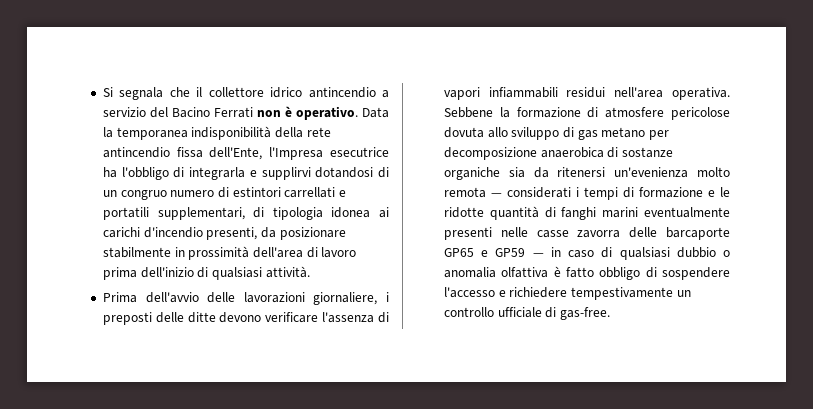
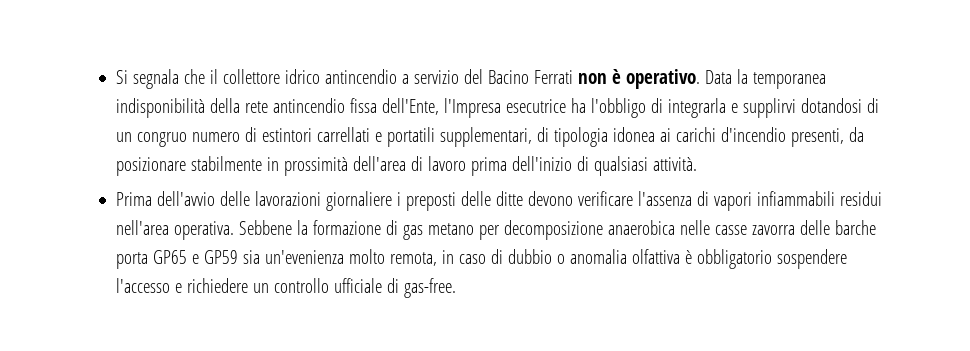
[313,292,378,305] giornaliere, -> [325,191,392,211] giornaliere
[605,107,730,120] [443,127,574,140] atmosfere pericolose dovuta allo sviluppo di -> (398, 227) none
[607,147,673,158] [443,167,730,180] [443,187,730,200] [443,206,730,220] [443,227,492,240] di sostanze organiche sia da ritenersi un'evenienza molto remota — considerati i tempi di formazione e le ridotte quantità di fanghi marini eventualmente presenti -> (675, 227) none
[666,227,730,240] barcaporte -> [834,220,876,235] [115,252,148,269] barche porta
[532,253,544,257] — -> [242,249,437,266] sia un'evenienza molto remota,
[619,247,670,260] qualsiasi -> (503, 256) none
[565,267,657,280] fatto obbligo di -> [696,249,772,269] obbligatorio
[570,287,673,300] tempestivamente -> (248, 285) none

